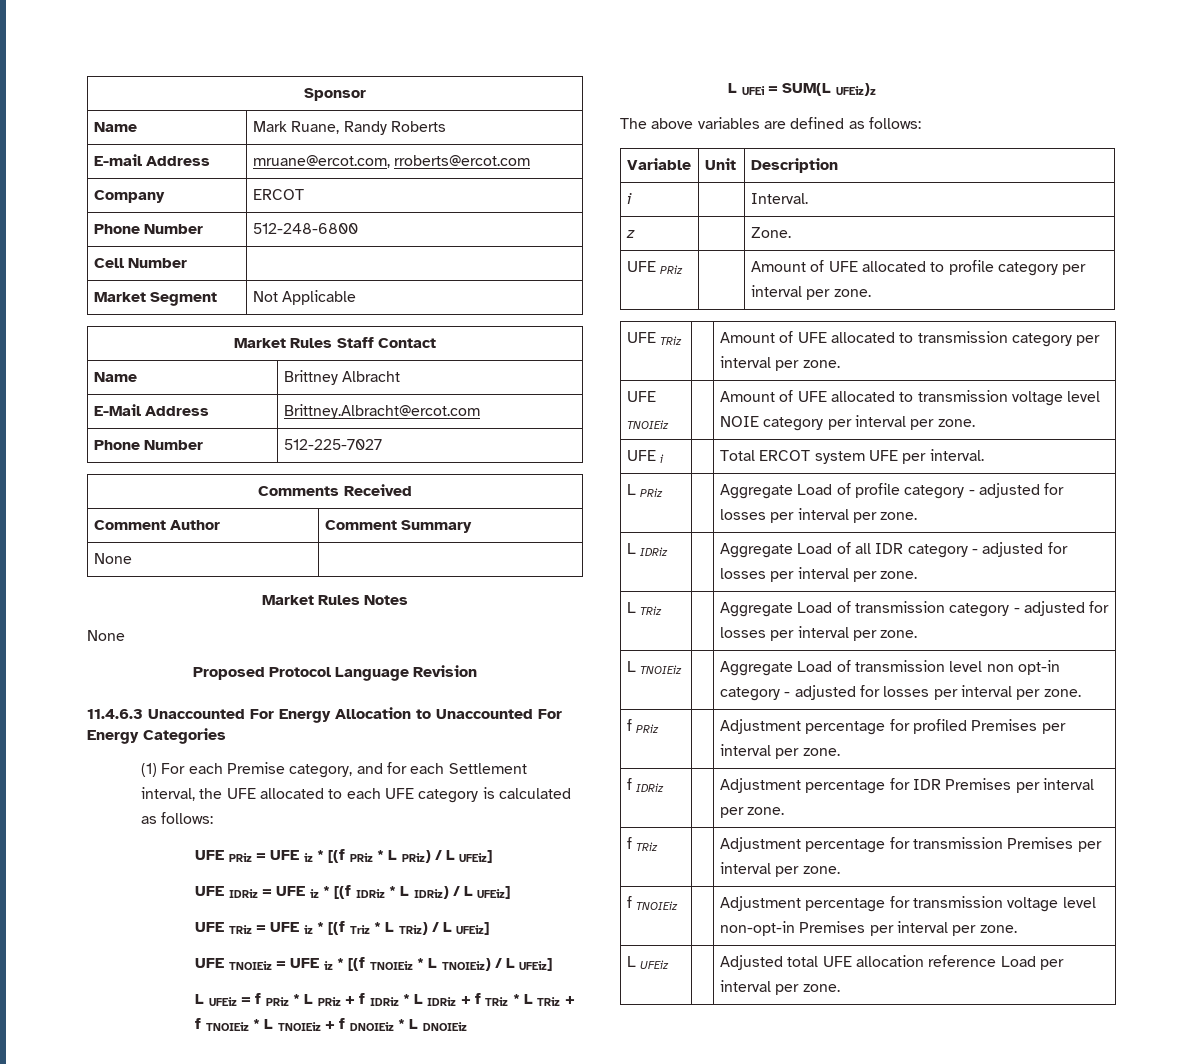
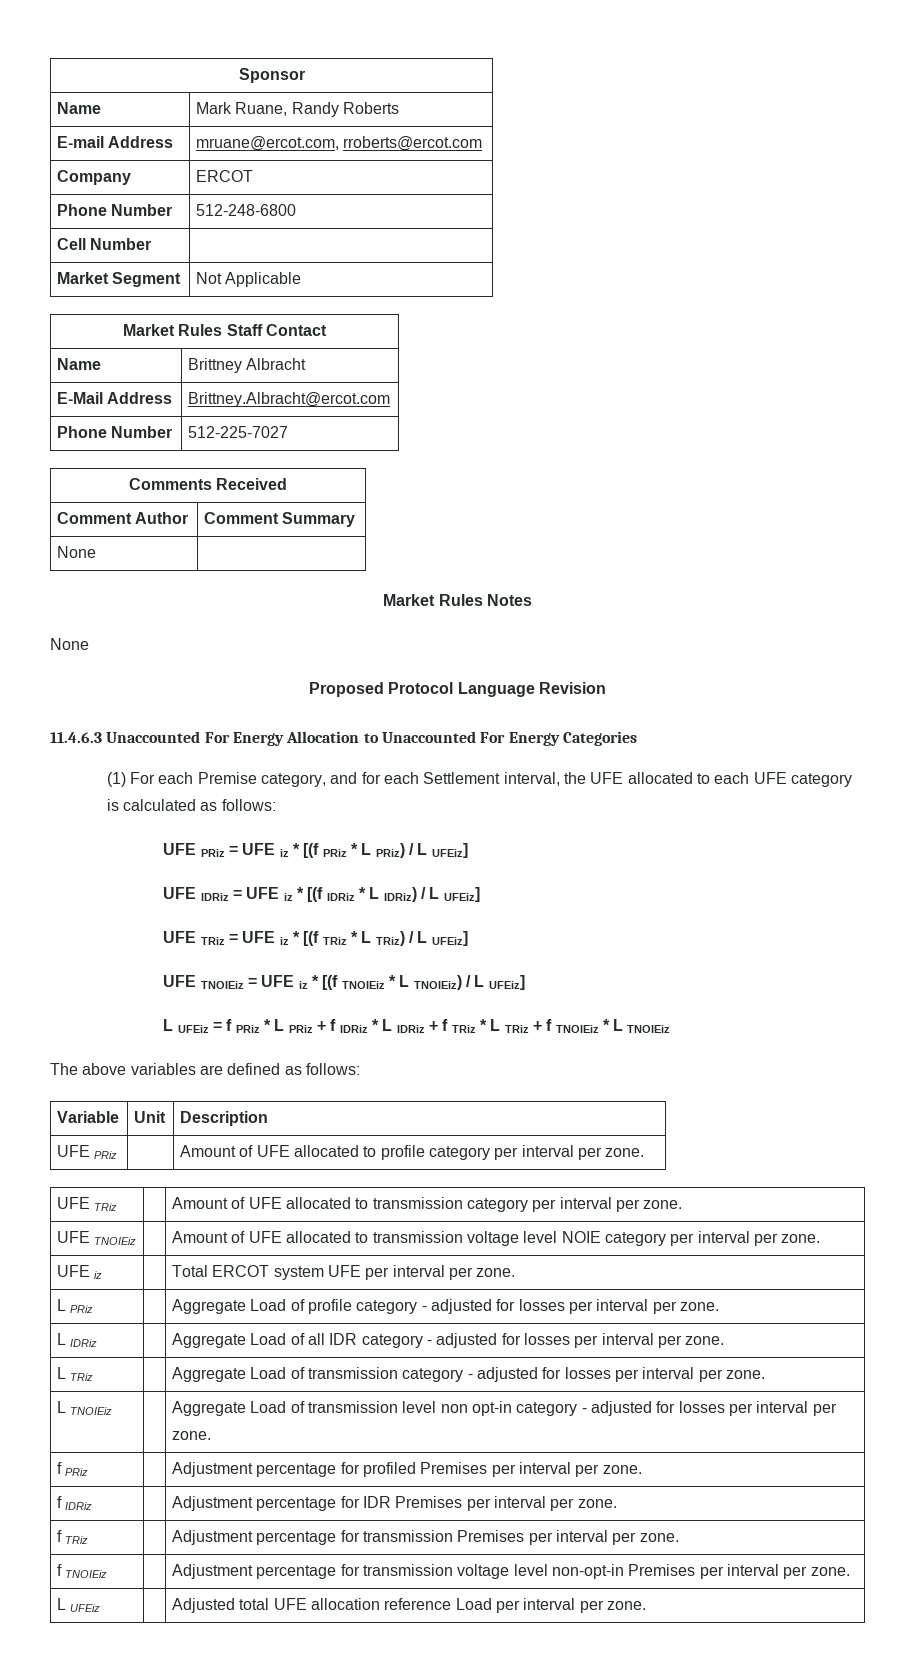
[349,925,370,934] Triz -> [322,937,347,945] TRiz
[324,1018,467,1031] [728,83,876,96] + f DNOIEiz * L DNOIEiz // L UFEi = SUM(L UFEiz)z -> (671, 1029) none
[626,193,632,204] [750,193,808,204] [625,230,635,238] [750,227,791,238] // i | | Interval. // z | | Zone. -> (269, 1118) none
[660,454,665,463] i -> [94,1271,103,1279] iz
[929,449,984,461] interval. -> [392,1265,516,1280] interval per zone.

